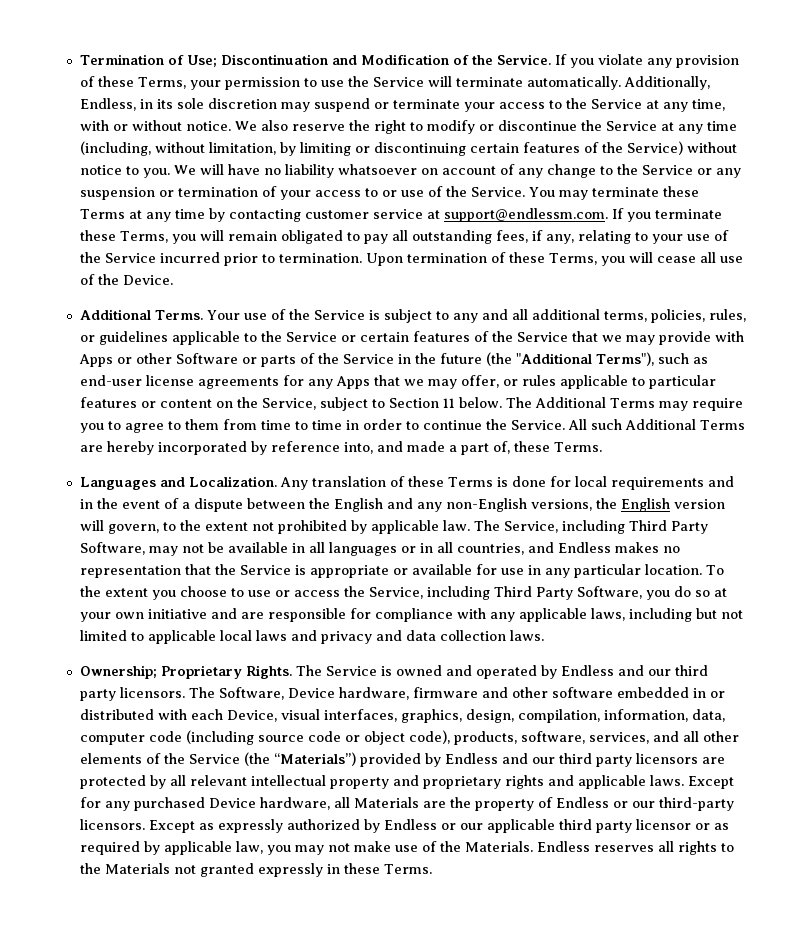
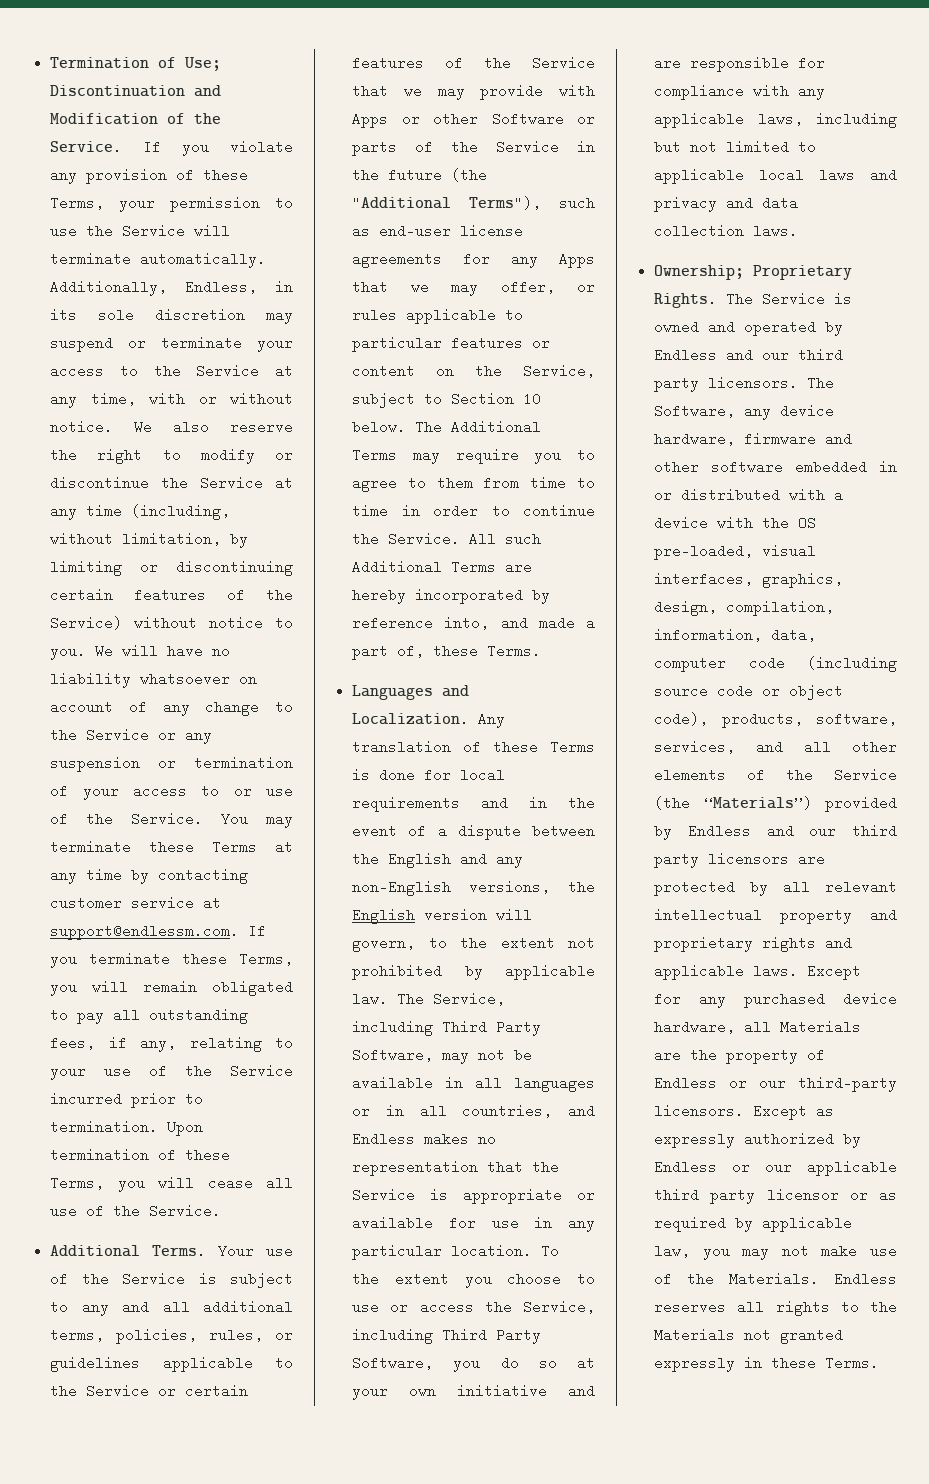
[122,275,173,285] Device. -> [149,1204,222,1218] Service.
[442,398,455,408] 11 -> [523,392,542,406] 10
[287,688,335,698] Device -> [744,404,835,420] any device
[190,709,277,722] each Device, -> [834,488,844,502] [654,516,817,530] [654,544,754,560] a device with the OS pre-loaded,
[208,798,256,808] Device -> [843,992,897,1006] device

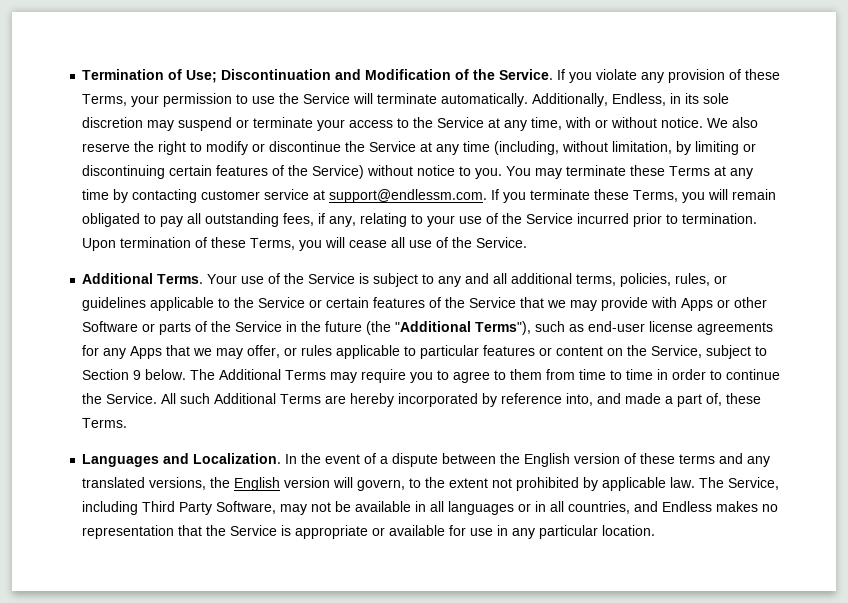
[95,644,231,658] [50,672,258,688] [50,700,293,716] [50,728,213,744] [50,756,293,772] [50,784,293,800] [50,812,204,826] We will have no liability whatsoever on account of any change to the Service or any suspension or termination of your access to or use of the Service. -> (503, 173) none
[523,392,542,406] 10 -> [133,370,142,380] 9
[478,712,506,728] [352,740,595,754] [352,768,506,782] [352,796,548,812] Any translation of these Terms is done for local requirements and in -> [285,454,298,464] In
(452, 860) none -> [574,453,716,464] version of these terms
[352,880,452,896] non-English -> [82,477,146,488] translated
[541,1244,560,1258] [352,1272,595,1288] [352,1300,595,1314] [352,1328,542,1344] [352,1356,595,1372] [352,1384,595,1400] [654,56,826,72] [654,84,826,100] [654,112,897,128] [654,140,817,154] [654,168,897,184] [654,196,799,212] [654,224,799,238] [654,265,853,280] [654,292,853,308] [654,320,844,336] [654,348,844,362] [654,376,835,392] [654,404,835,420] [654,432,853,446] [654,460,897,474] [654,488,844,502] [654,516,817,530] [654,544,817,560] [654,572,844,588] [654,600,835,616] [654,628,817,642] [654,656,897,672] [654,684,844,700] [654,712,897,728] [654,740,897,754] [654,768,897,782] [654,796,897,812] [654,824,897,840] [654,852,826,868] [654,880,897,896] [654,908,897,924] [654,936,853,952] [654,964,862,980] [654,992,897,1008] [654,1020,862,1034] [654,1048,826,1064] [654,1076,897,1092] [654,1104,835,1120] [654,1132,862,1148] [654,1160,897,1176] [654,1188,897,1204] [654,1216,853,1232] [654,1244,897,1260] [654,1272,897,1286] [654,1300,897,1316] [654,1328,844,1344] [654,1356,880,1372] To the extent you choose to use or access the Service, including Third Party Software, you do so at your own initiative and are responsible for compliance with any applicable laws, including but not limited to applicable local laws and privacy and data collection laws. // Ownership; Proprietary Rights. The Service is owned and operated by Endless and our third party licensors. The Software, any device hardware, firmware and other software embedded in or distributed with a device with the OS pre-loaded, visual interfaces, graphics, design, compilation, information, data, computer code (including source code or object code), products, software, services, and all other elements of the Service (the “Materials”) provided by Endless and our third party licensors are protected by all relevant intellectual property and proprietary rights and applicable laws. Except for any purchased device hardware, all Materials are the property of Endless or our third-party licensors. Except as expressly authorized by Endless or our applicable third party licensor or as required by applicable law, you may not make use of the Materials. Endless reserves all rights to the Materials not granted expressly in these Terms. -> (656, 530) none

